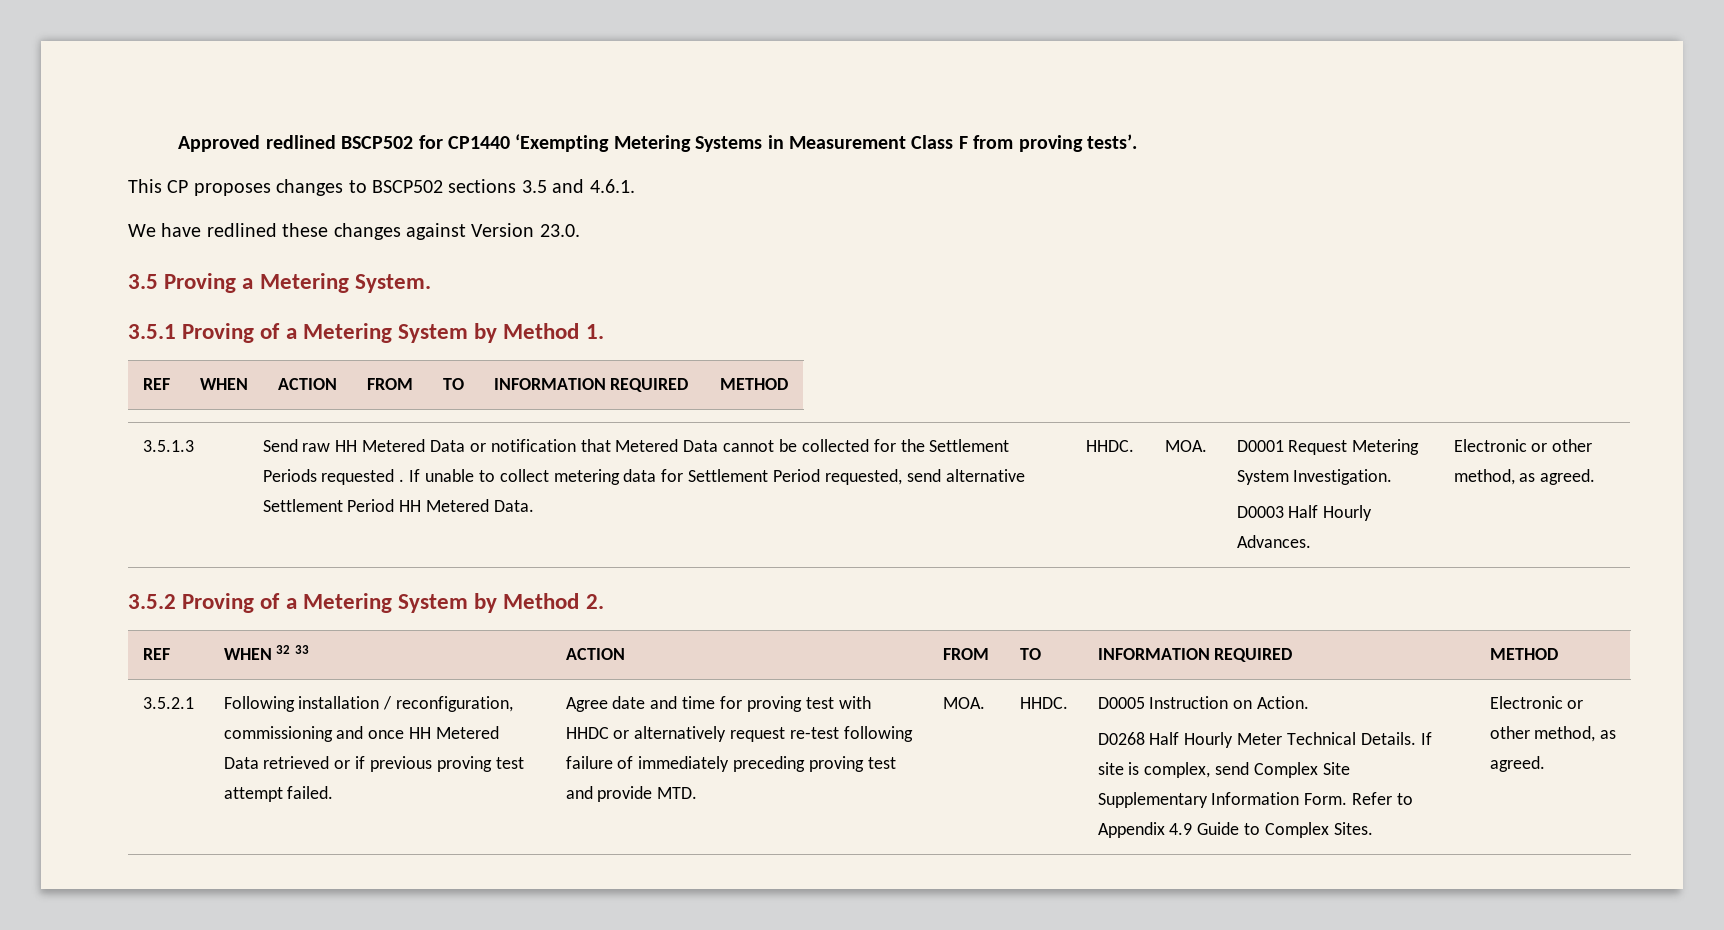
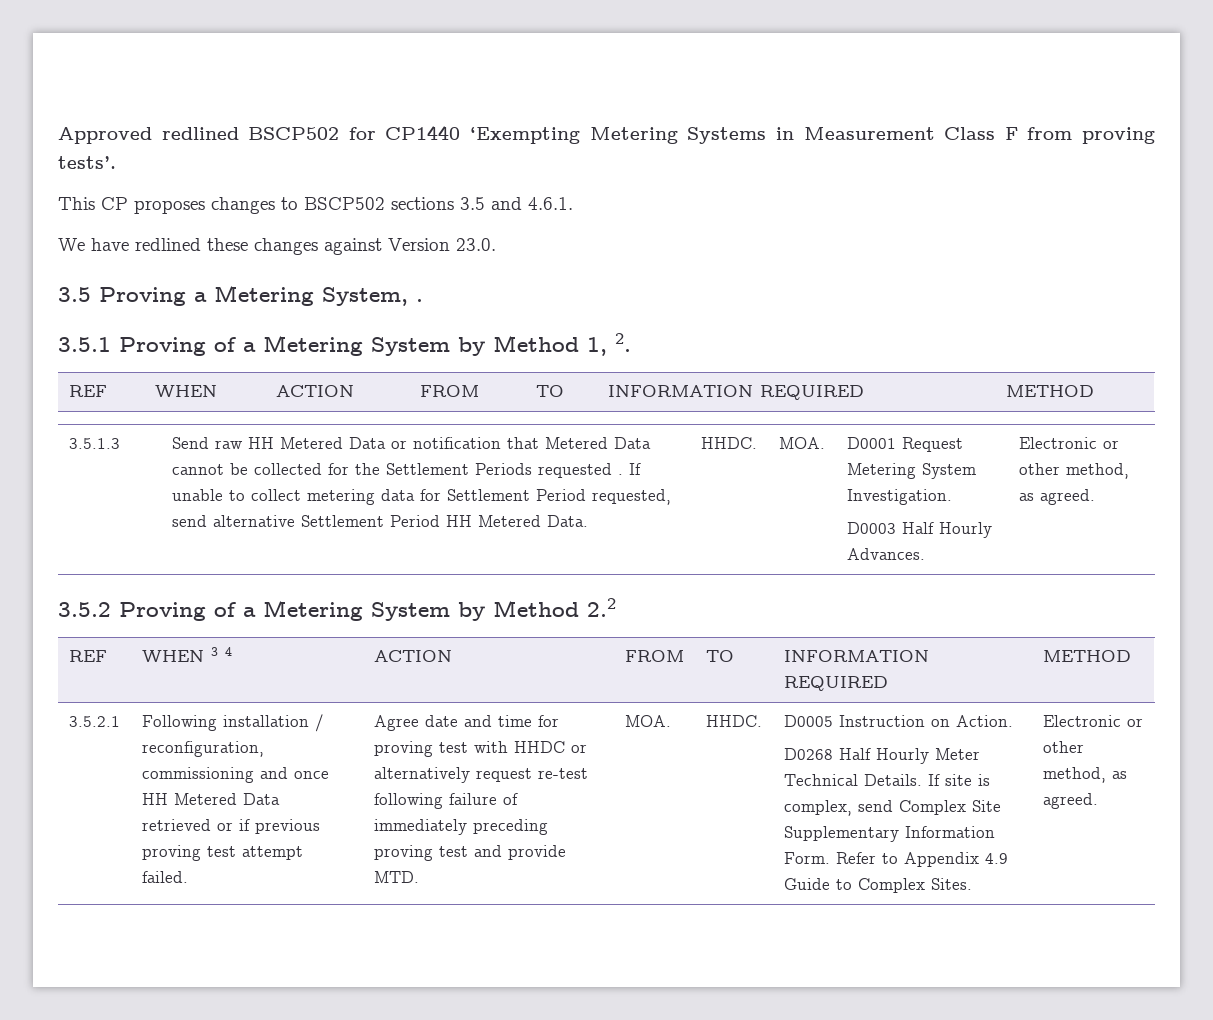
[354,274,431,293] System. -> [322,287,423,306] System, .
[585,324,604,339] 1. -> [587,333,631,356] 1, 2.
[585,594,604,609] [142,648,170,660] [223,645,310,660] 2. // REF | WHEN 32 33 -> [587,598,616,617] [68,650,107,662] [141,647,232,662] 2.2 // REF | WHEN 3 4

